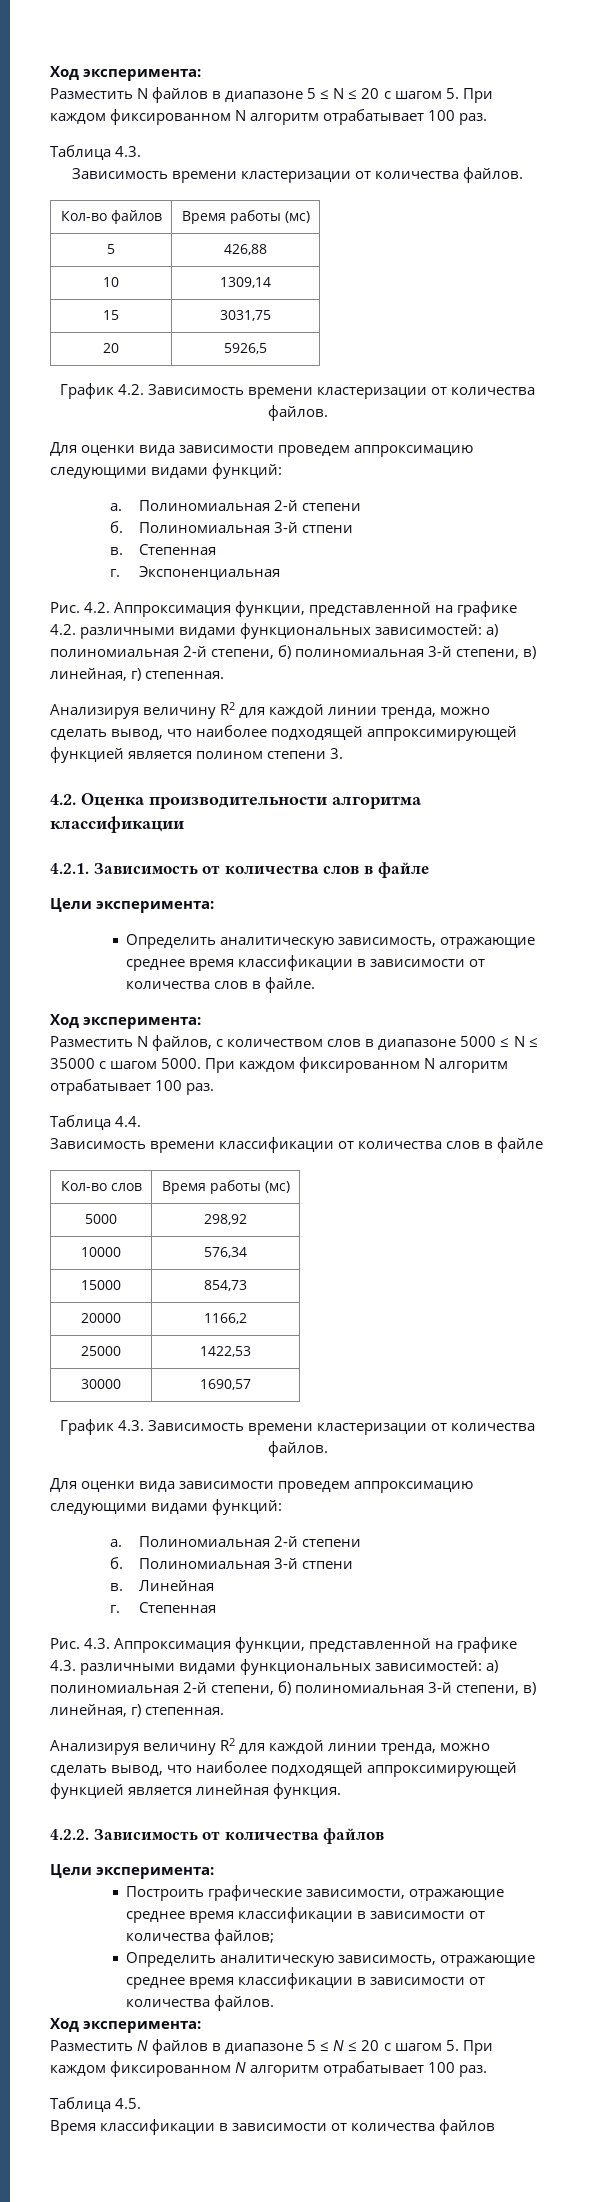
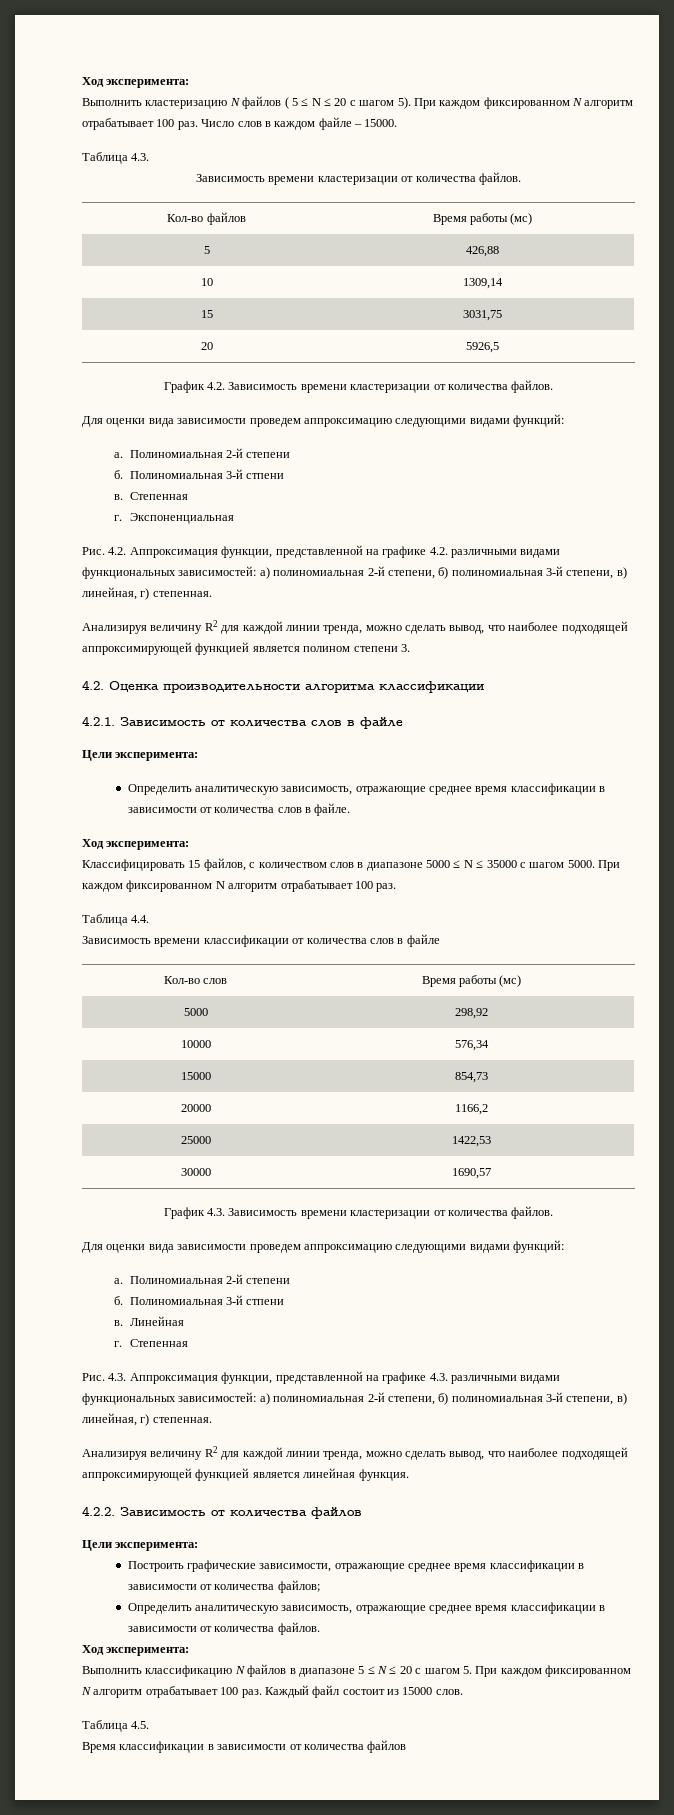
[50,66,202,81] [50,87,493,103] [50,109,488,125] Ход эксперимента: // Разместить N файлов в диапазоне 5 ≤ N ≤ 20 c шагом 5. При каждом фиксированном N алгоритм отрабатывает 100 раз. -> [82,77,190,88] [82,96,634,109] [82,117,398,130] Ход эксперимента: // Выполнить кластеризацию N файлов ( 5 ≤ N ≤ 20 c шагом 5). При каждом фиксированном N алгоритм отрабатывает 100 раз. Число слов в каждом файле – 15000.
[50,1036,149,1047] Разместить N -> [82,859,201,871] Классифицировать 15
[50,2040,133,2051] Разместить -> [82,1665,233,1677] Выполнить классификацию
(488, 2071) none -> [264,1685,463,1698] Каждый файл состоит из 15000 слов.

